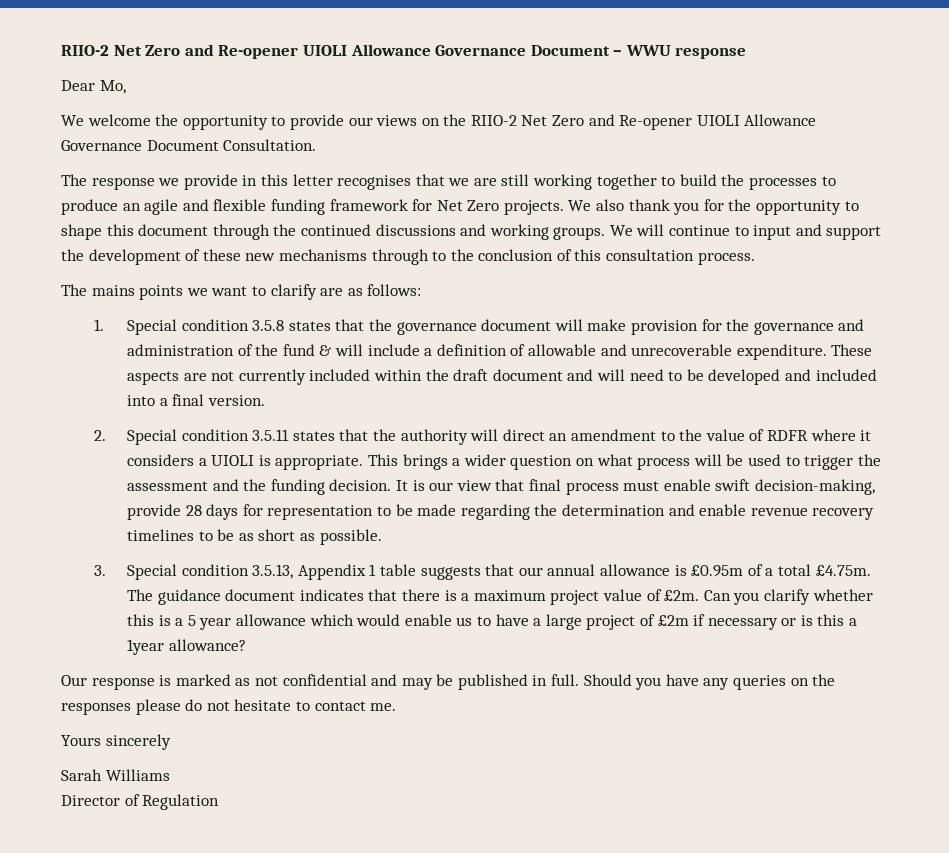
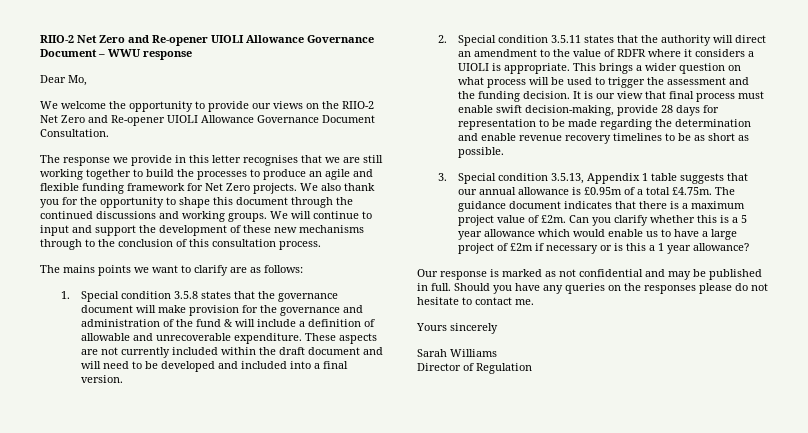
[127,639,165,655] 1year -> [658,243,692,254] 1 year

